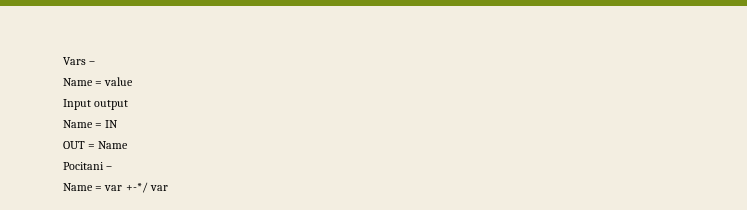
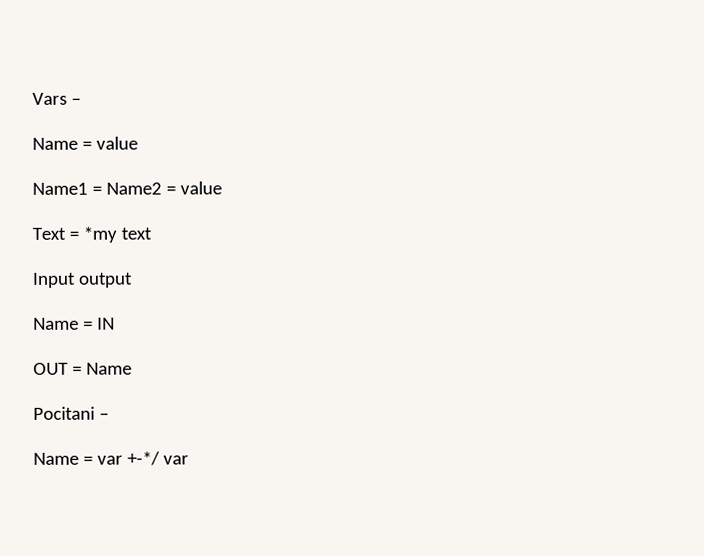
(134, 81) none -> [32,181,222,195] [32,226,152,243] // Name1 = Name2 = value // Text = *my text

